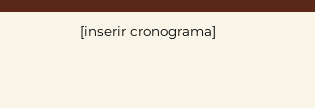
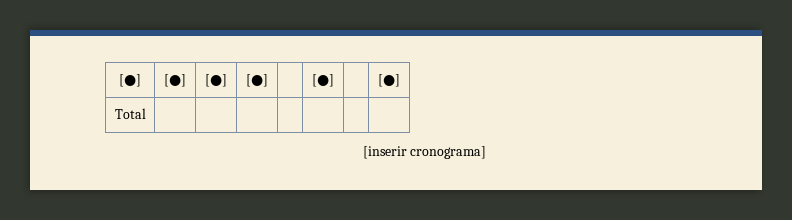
(79, 32) none -> [119,74,141,87] [164,74,186,87] [205,74,227,87] [246,74,268,87] [312,74,334,87] [378,74,400,87] [114,108,146,119] [●] | [●] | [●] | [●] | | [●] | | [●] // Total | | | | | | | //

